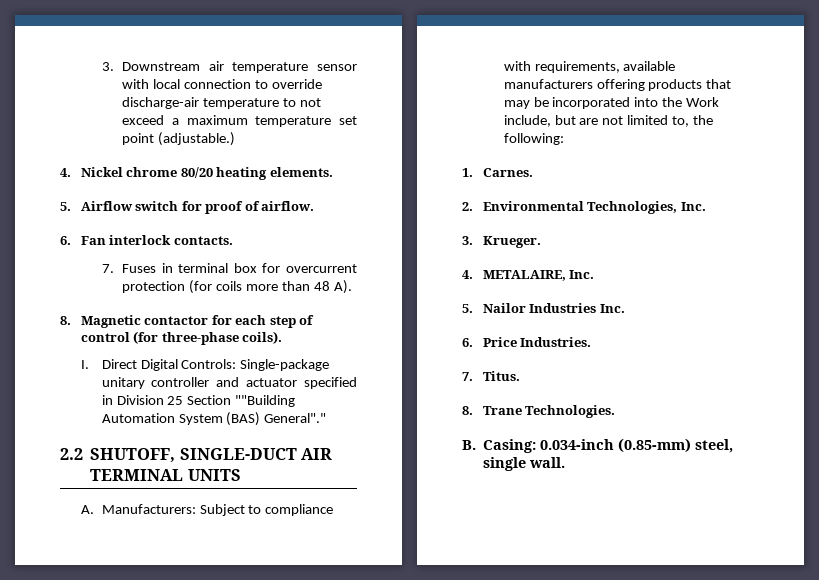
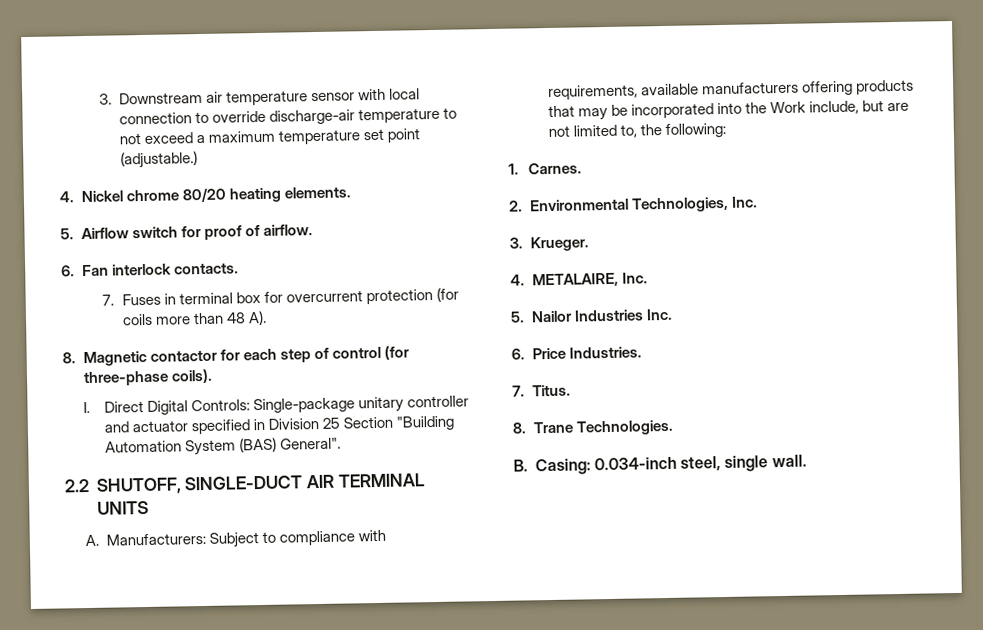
[235,395,296,407] ""Building -> [395,415,454,431] "Building
[264,413,327,423] General"." -> [279,437,341,450] General".
[618,438,692,453] (0.85-mm) -> (677, 463) none

